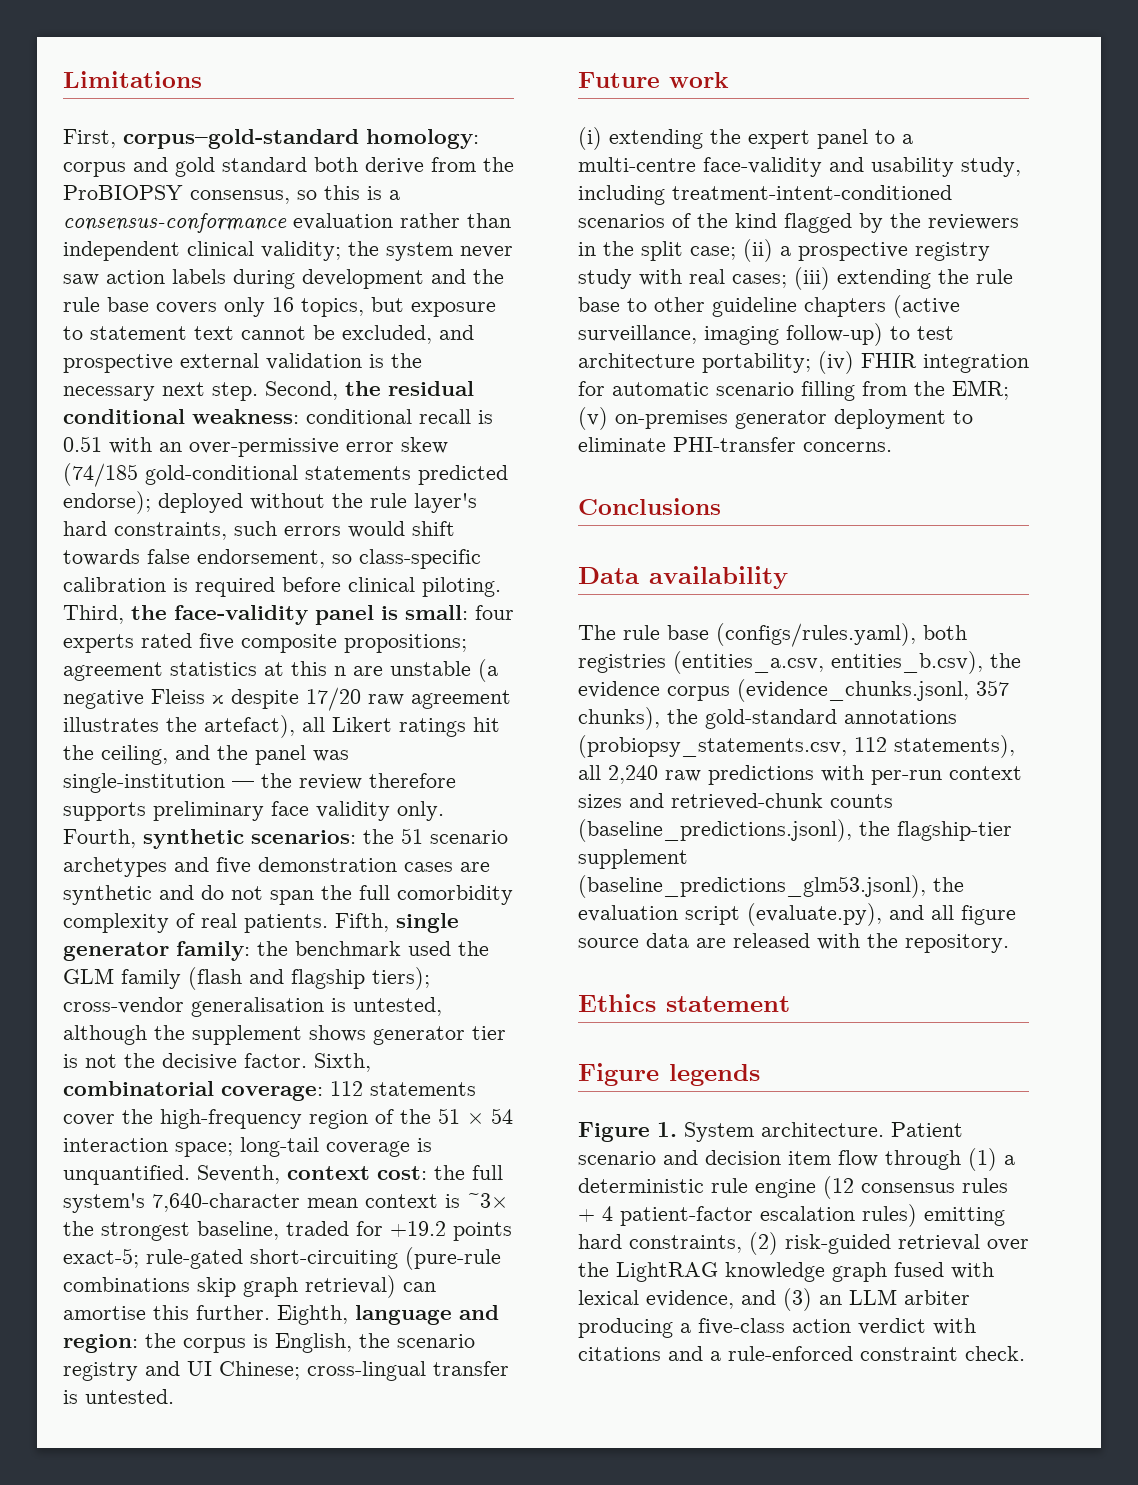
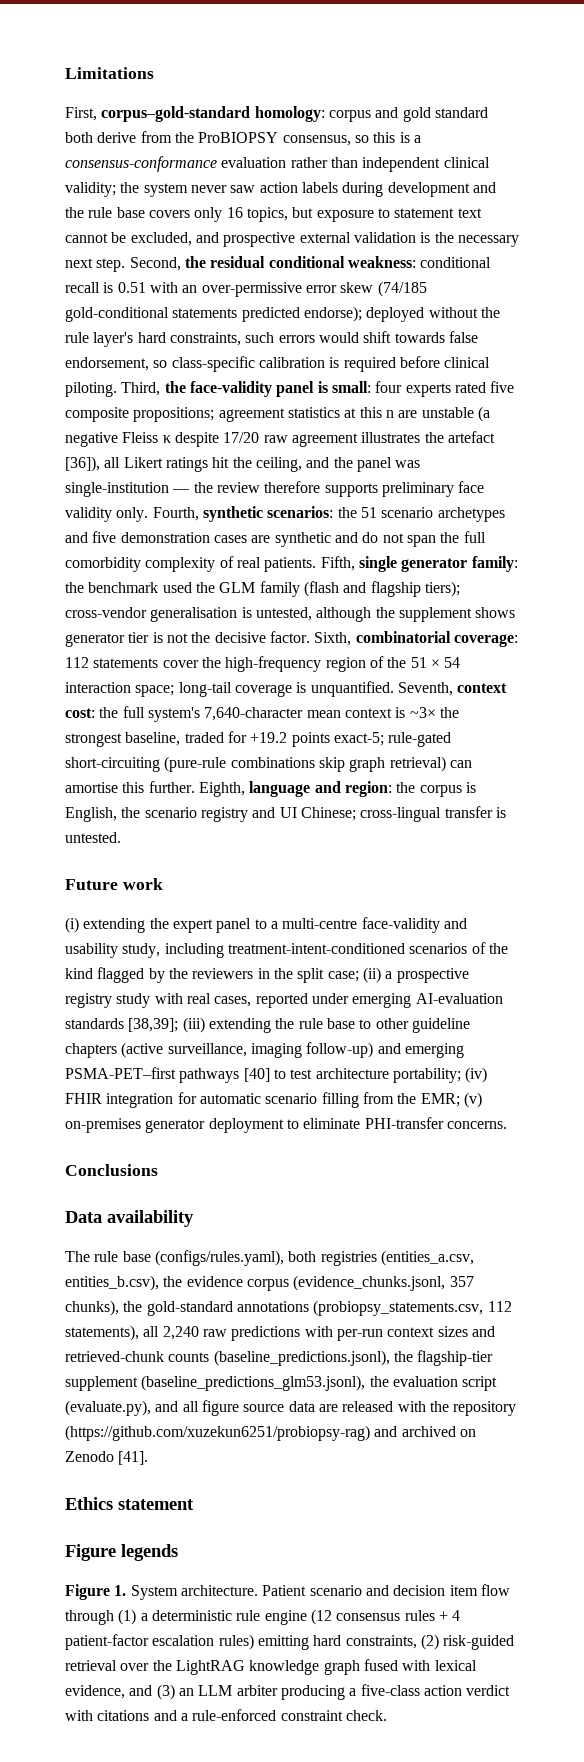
[204,715,295,738] artefact), -> [447,431,495,443] [65,456,100,472] artefact [36]),
[732,274,787,288] cases; -> [214,993,503,1008] [65,1018,179,1032] cases, reported under emerging AI-evaluation standards [38,39];
(883, 334) none -> [377,1043,464,1058] [65,1067,270,1083] and emerging PSMA-PET–first pathways [40]
[905,934,1009,953] repository. -> [453,1401,517,1416] [65,1425,476,1441] [65,1451,149,1465] repository (https://github.com/xuzekun6251/probiopsy-rag) and archived on Zenodo [41].

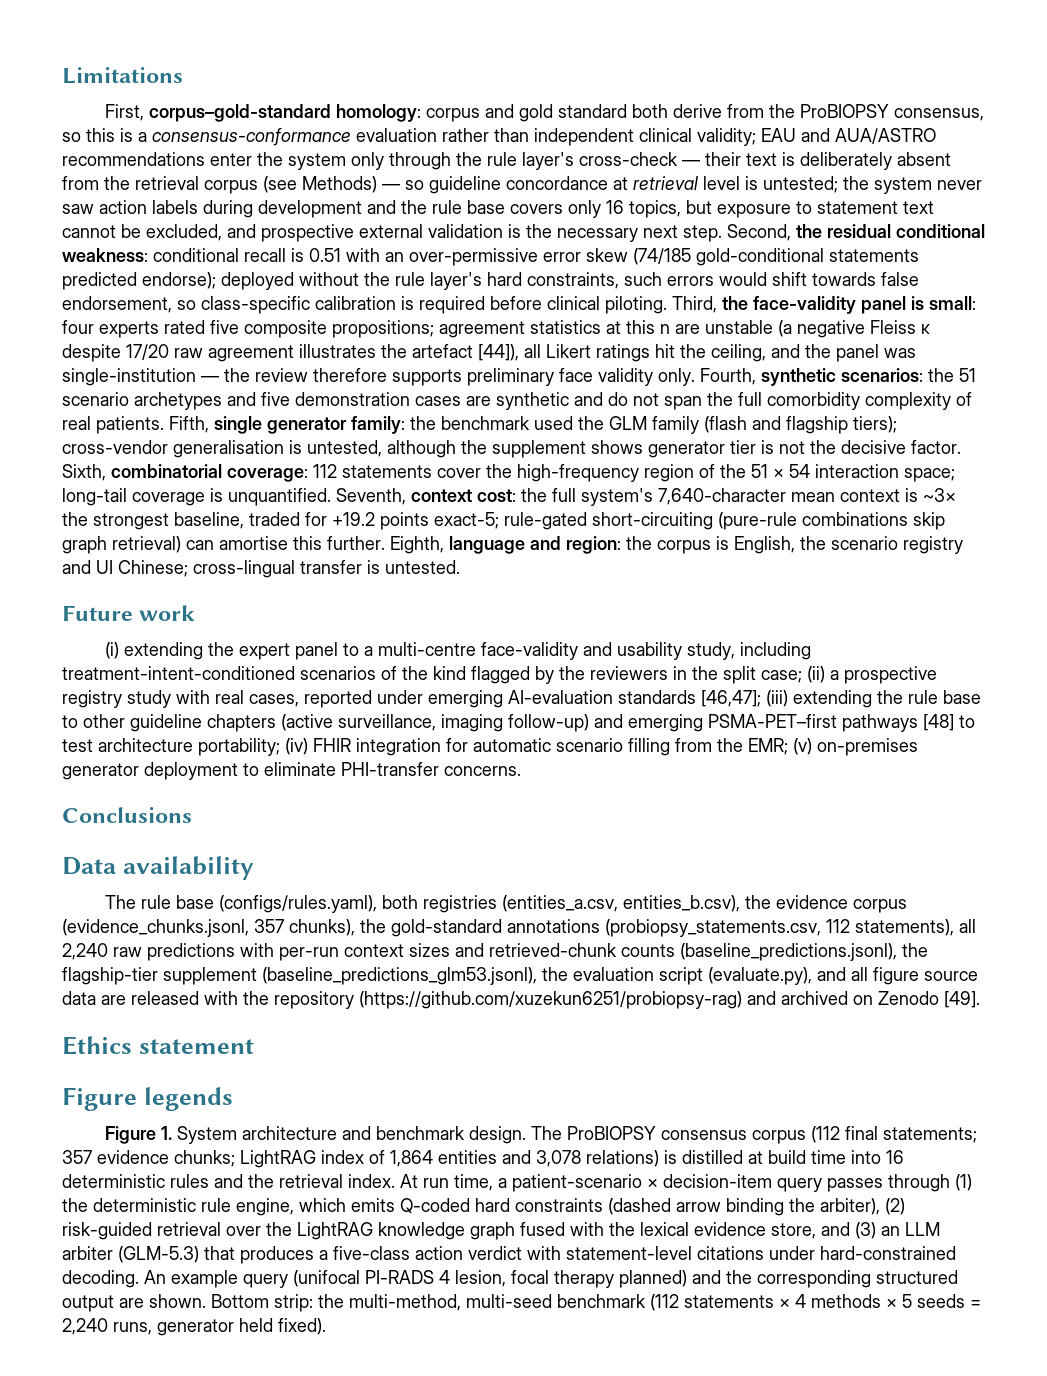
(116, 189) none -> [761,128,936,144] [62,152,951,170] [62,176,838,194] EAU and AUA/ASTRO recommendations enter the system only through the rule layer's cross-check — their text is deliberately absent from the retrieval corpus (see Methods) — so guideline concordance at retrieval level is untested;
[65,456,100,472] [36]), -> [478,344,519,361] [44]),
[128,1018,179,1032] [38,39]; -> [701,690,761,707] [46,47];
[243,1068,270,1082] [40] -> [923,714,954,731] [48]
[118,1451,149,1465] [41]. -> [944,991,980,1008] [49].
[180,1584,510,1596] architecture. Patient scenario and decision item flow -> [242,1126,978,1144] [62,1150,904,1168] [62,1174,883,1192] architecture and benchmark design. The ProBIOPSY consensus corpus (112 final statements; 357 evidence chunks; LightRAG index of 1,864 entities and 3,078 relations) is distilled at build time into 16 deterministic rules and the retrieval index. At run time, a patient-scenario × decision-item query passes
[140,1613,148,1621] a -> [62,1198,88,1212] the
[264,1609,461,1625] [65,1634,417,1650] engine (12 consensus rules + 4 patient-factor escalation rules) emitting hard constraints, -> [236,1198,880,1216] engine, which emits Q-coded hard constraints (dashed arrow binding the arbiter),
[434,1660,477,1671] [65,1685,125,1699] lexical evidence, -> [609,1222,816,1239] the lexical evidence store,
[280,1685,345,1700] producing -> [118,1246,314,1264] (GLM-5.3) that produces
[97,1709,387,1721] citations and a rule-enforced constraint check. -> [566,1246,956,1260] [62,1270,958,1288] [62,1294,981,1312] [62,1318,326,1336] statement-level citations under hard-constrained decoding. An example query (unifocal PI-RADS 4 lesion, focal therapy planned) and the corresponding structured output are shown. Bottom strip: the multi-method, multi-seed benchmark (112 statements × 4 methods × 5 seeds = 2,240 runs, generator held fixed).

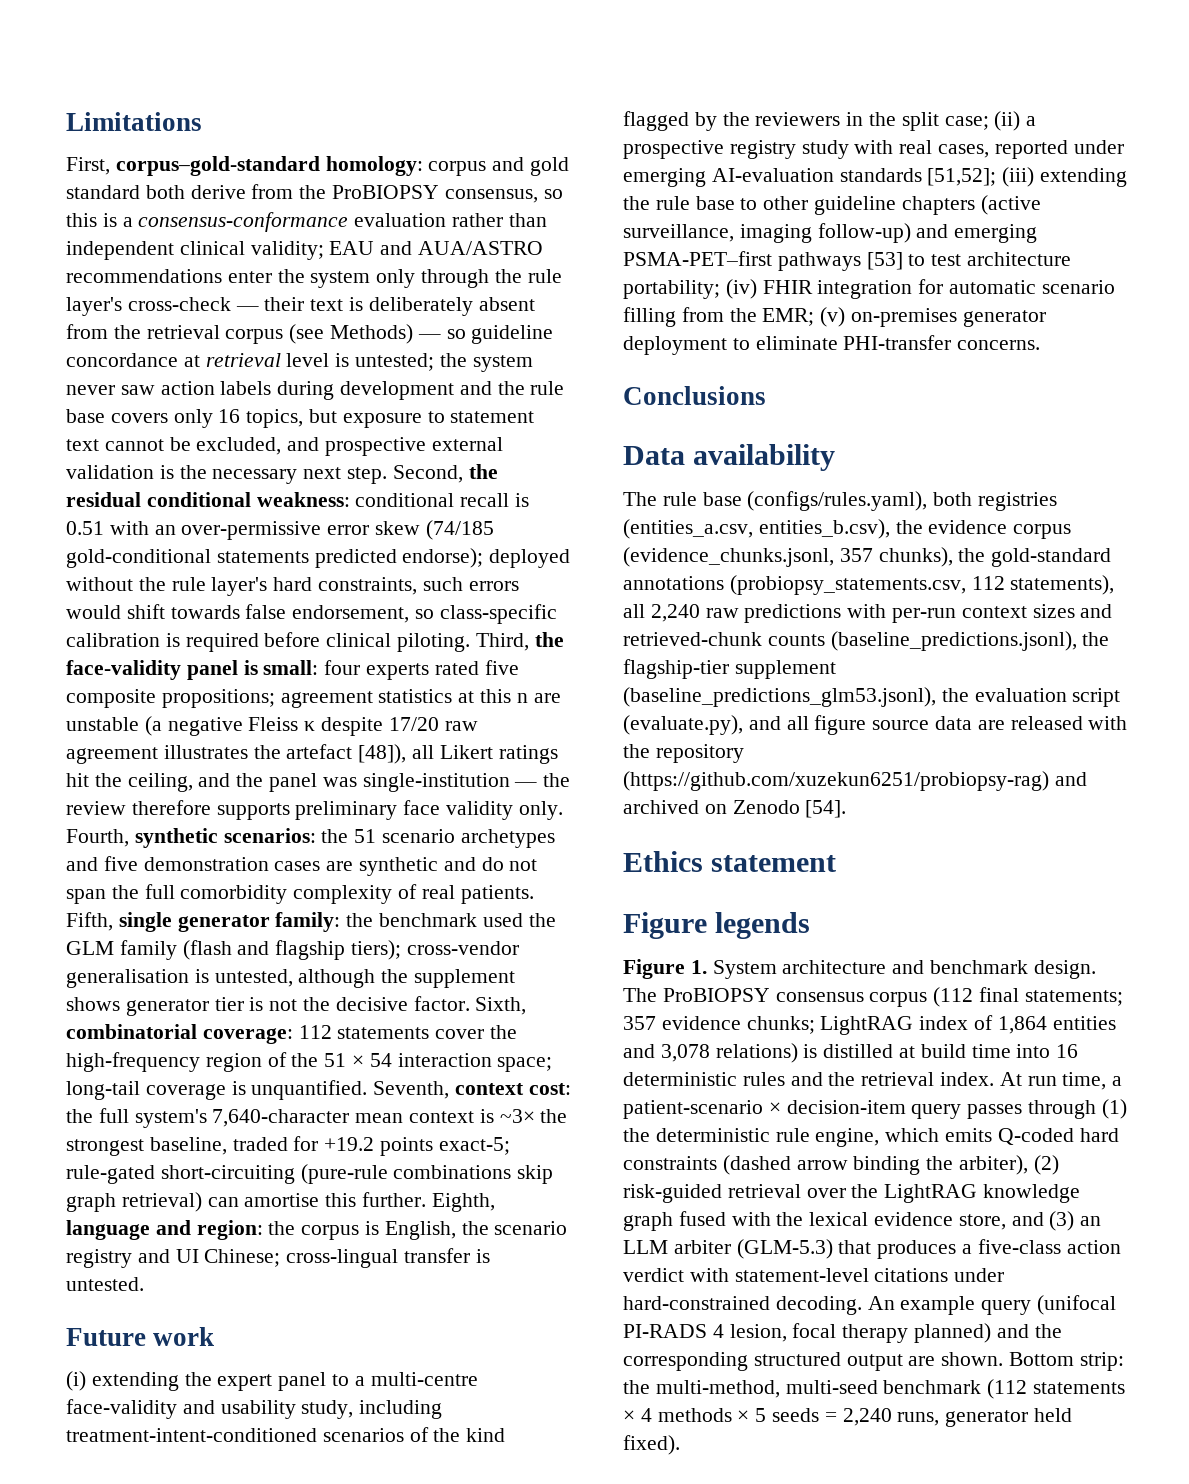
[478,344,519,361] [44]), -> [358,744,407,764] [48]),
[701,690,761,707] [46,47]; -> [927,168,997,186] [51,52];
[923,714,954,731] [48] -> [866,252,903,270] [53]
[944,991,980,1008] [49]. -> [805,800,847,818] [54].

